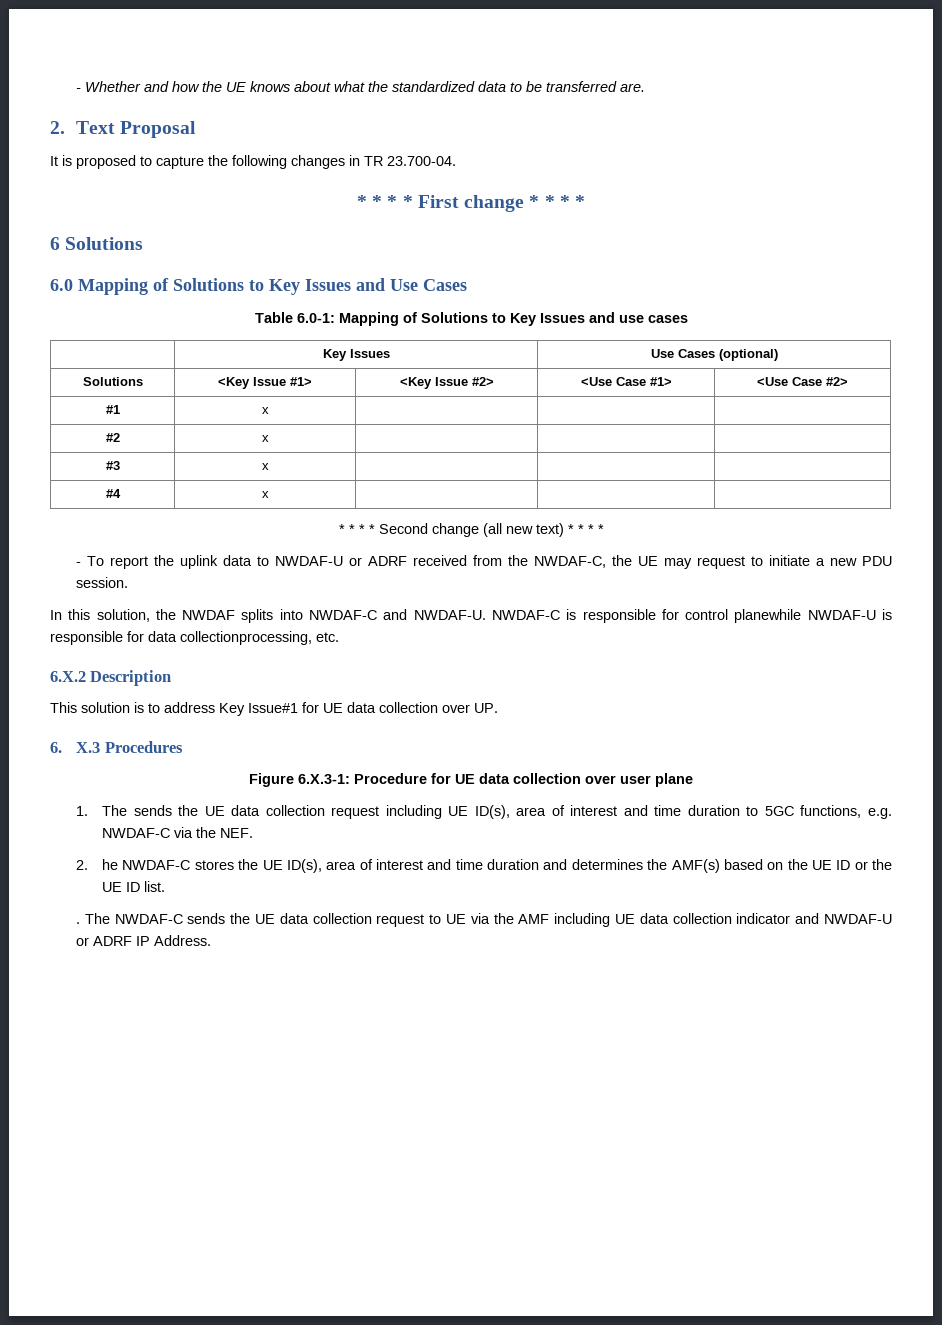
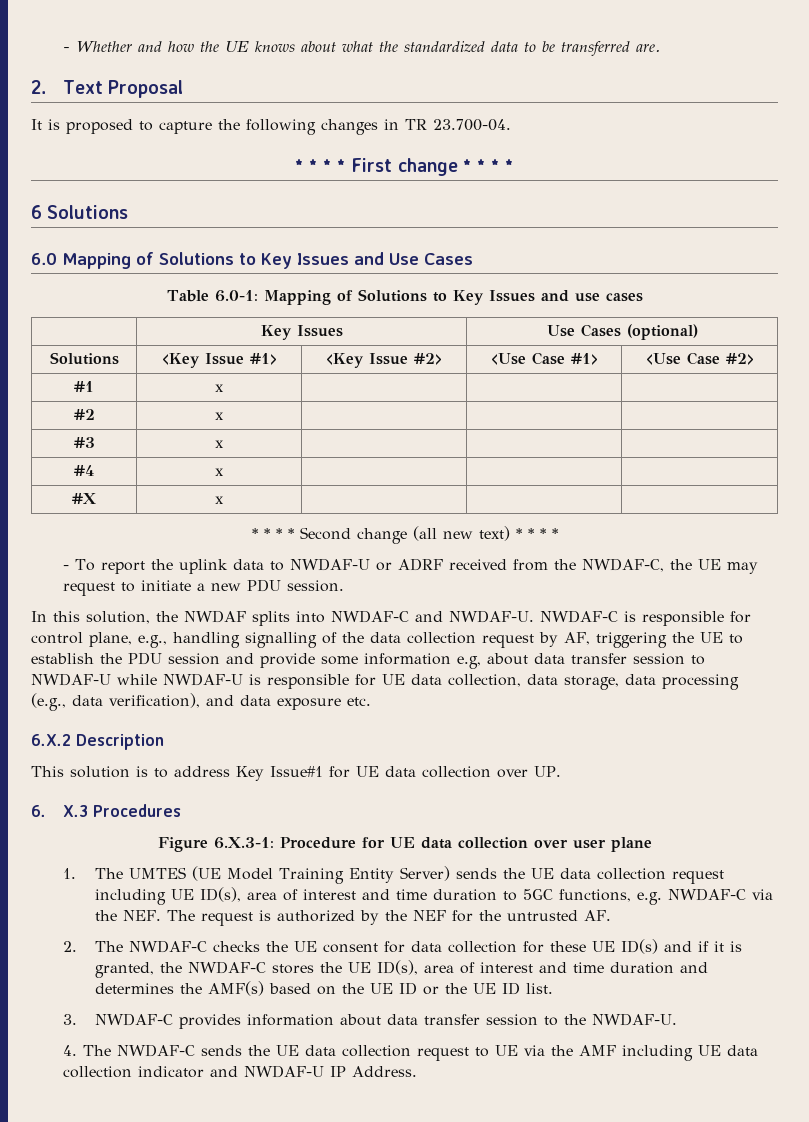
(269, 494) none -> [72,493,96,504] [215,496,225,504] // #X | x | | |
[734,609,892,623] [50,631,312,645] planewhile NWDAF-U is responsible for data collectionprocessing, -> [89,632,743,648] [31,652,705,669] [31,673,739,690] [31,693,341,711] plane, e.g., handling signalling of the data collection request by AF, triggering the UE to establish the PDU session and provide some information e.g, about data transfer session to NWDAF-U while NWDAF-U is responsible for UE data collection, data storage, data processing (e.g., data verification), and data exposure
(128, 810) none -> [128,866,450,884] UMTES (UE Model Training Entity Server)
[76,859,119,870] // 2. he -> [166,910,611,926] [62,939,742,954] [94,962,182,978] The request is authorized by the NEF for the untrusted AF. // 2. The NWDAF-C checks the UE consent for data collection for these UE ID(s) and if it is granted, the
[76,922,81,924] . -> [62,1013,677,1029] [62,1045,77,1056] 3. NWDAF-C provides information about data transfer session to the NWDAF-U. // 4.
[76,936,133,946] or ADRF -> (324, 1071) none

